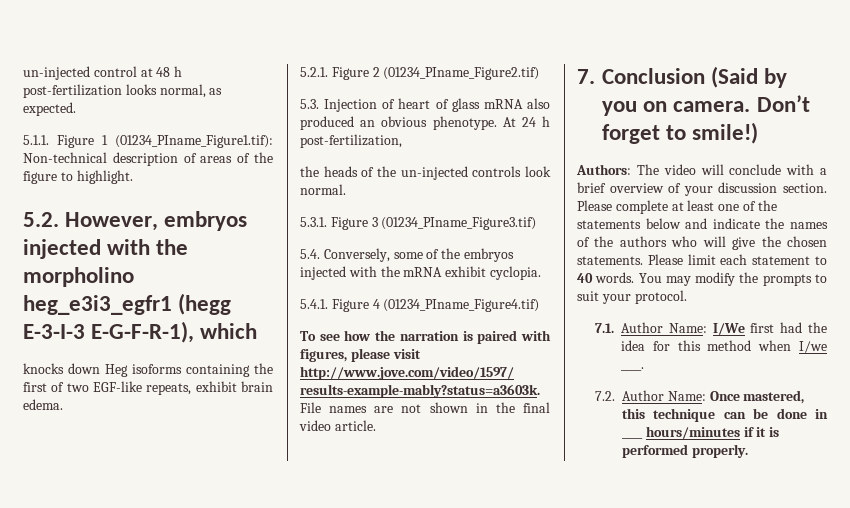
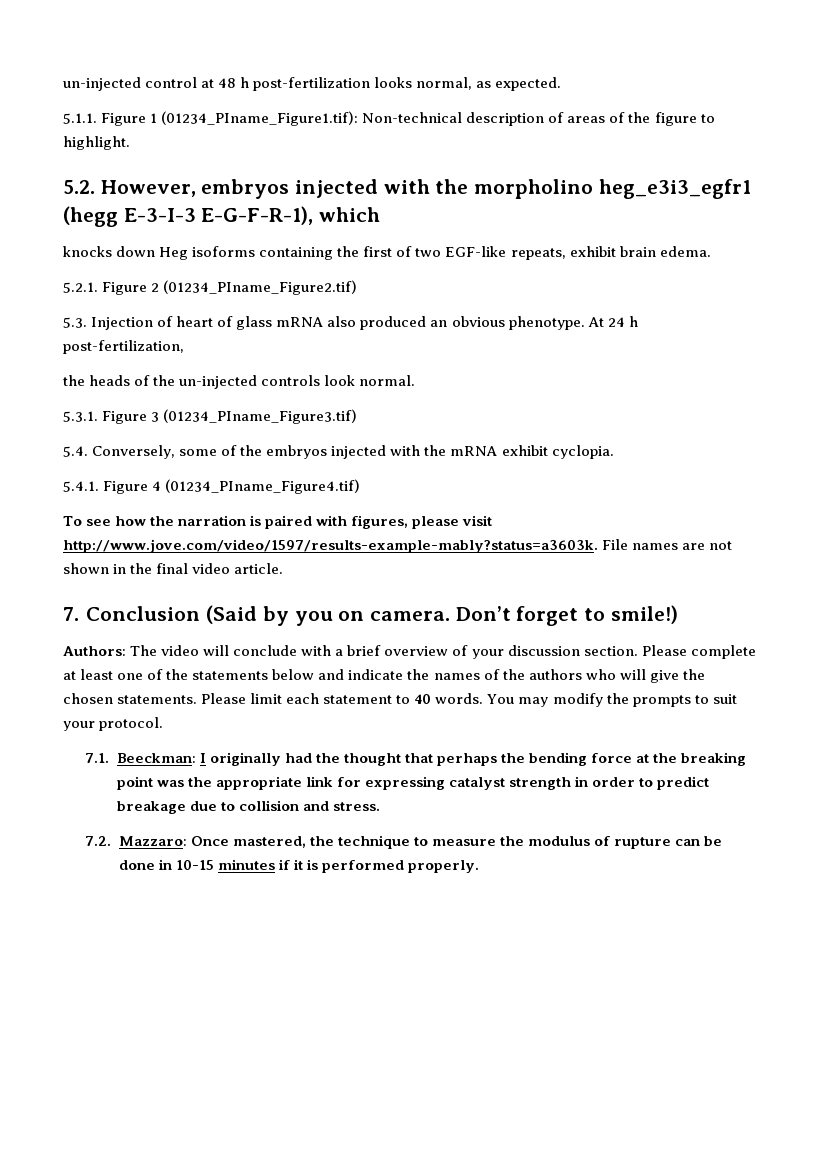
[621,322,827,335] [621,340,827,353] [621,367,645,371] [595,390,805,404] [622,408,716,422] Author Name: I/We first had the idea for this method when I/we ____. // 7.2. Author Name: Once mastered, this technique -> [116,752,747,766] [116,776,710,790] [116,800,381,814] [85,835,672,849] Beeckman: I originally had the thought that perhaps the bending force at the breaking point was the appropriate link for expressing catalyst strength in order to predict breakage due to collision and stress. // 7.2. Mazzaro: Once mastered, the technique to measure the modulus of rupture
[622,426,740,439] ____ hours/minutes -> [175,859,275,870] 10-15 minutes

